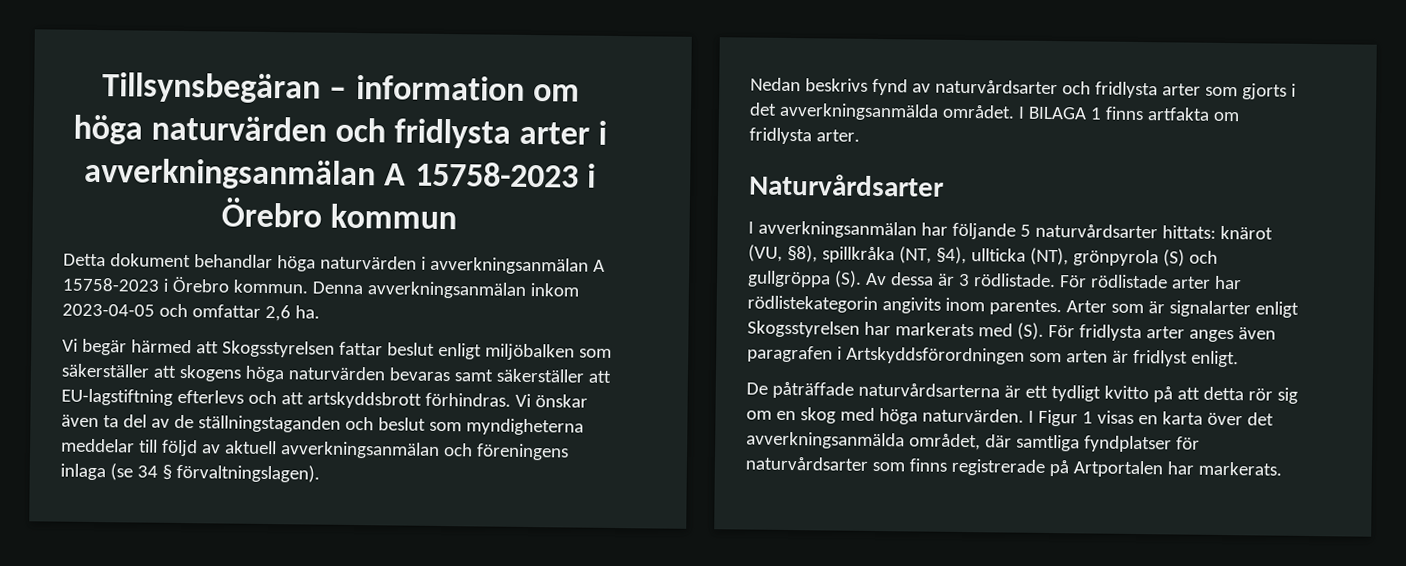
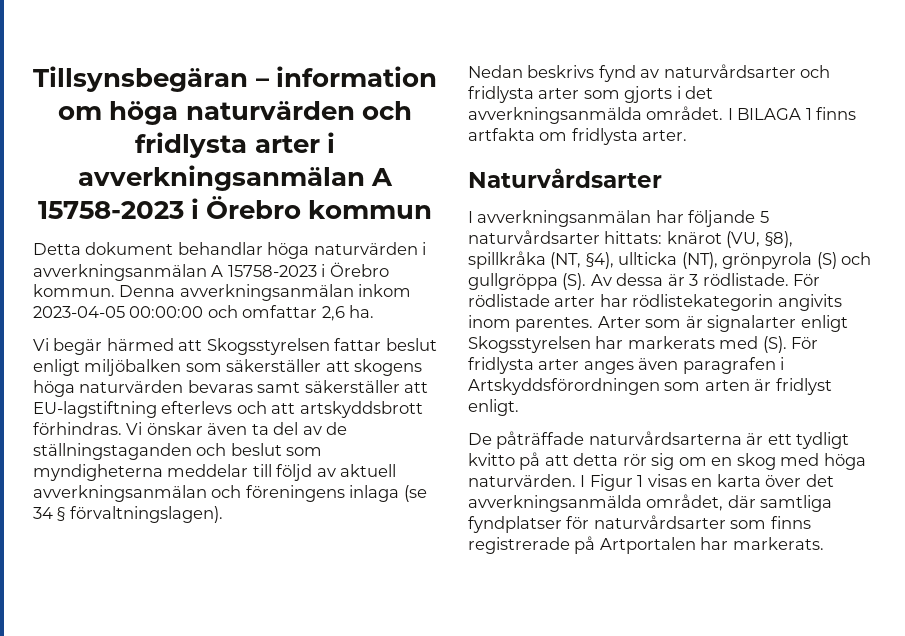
(155, 310) none -> [129,306,204,318] 00:00:00

